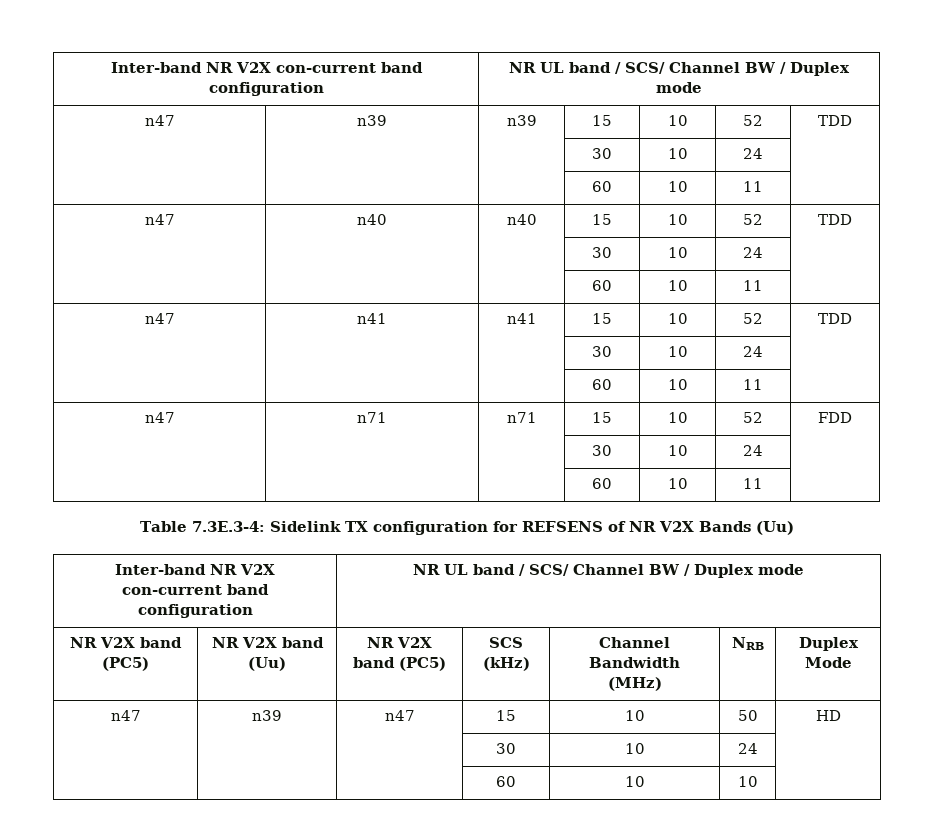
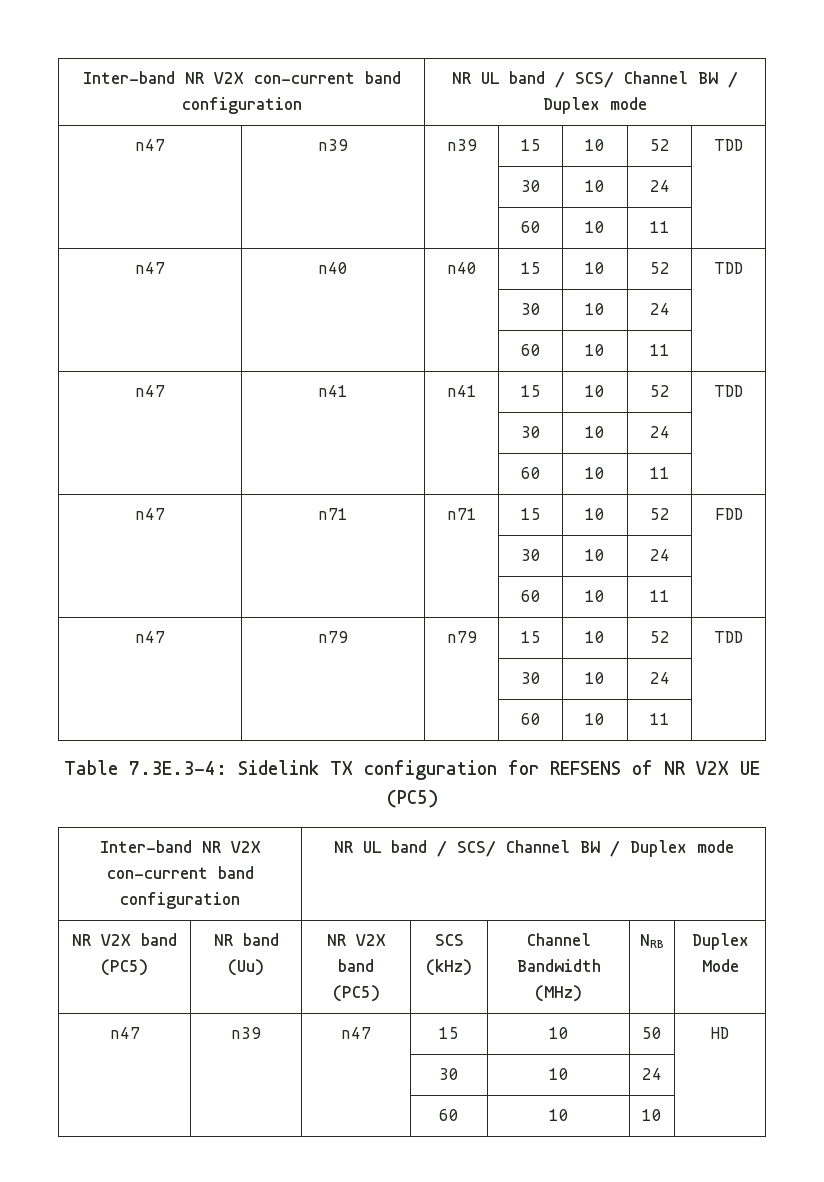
(763, 483) none -> [135,631,165,643] [318,631,348,643] [446,631,477,643] [520,631,541,643] [585,631,605,643] [649,631,670,643] [714,631,743,643] [520,672,541,684] [585,672,605,684] [649,672,670,684] [520,713,541,725] [585,713,605,725] [649,713,670,725] // n47 | n79 | n79 | 15 | 10 | 52 | TDD // | | | 30 | 10 | 24 | // | | | 60 | 10 | 11 |
[698,521,794,535] Bands (Uu) -> [740,761,760,775] [386,789,438,808] UE (PC5)
[241,637,277,648] V2X -> (233, 940) none

